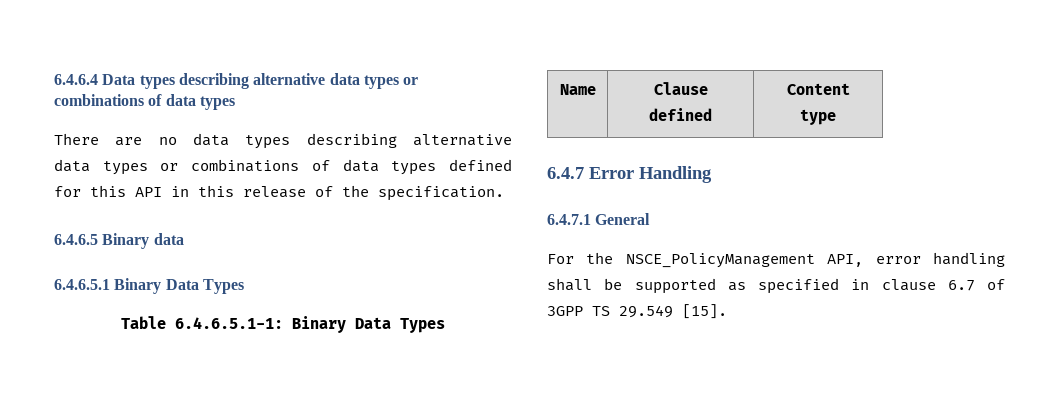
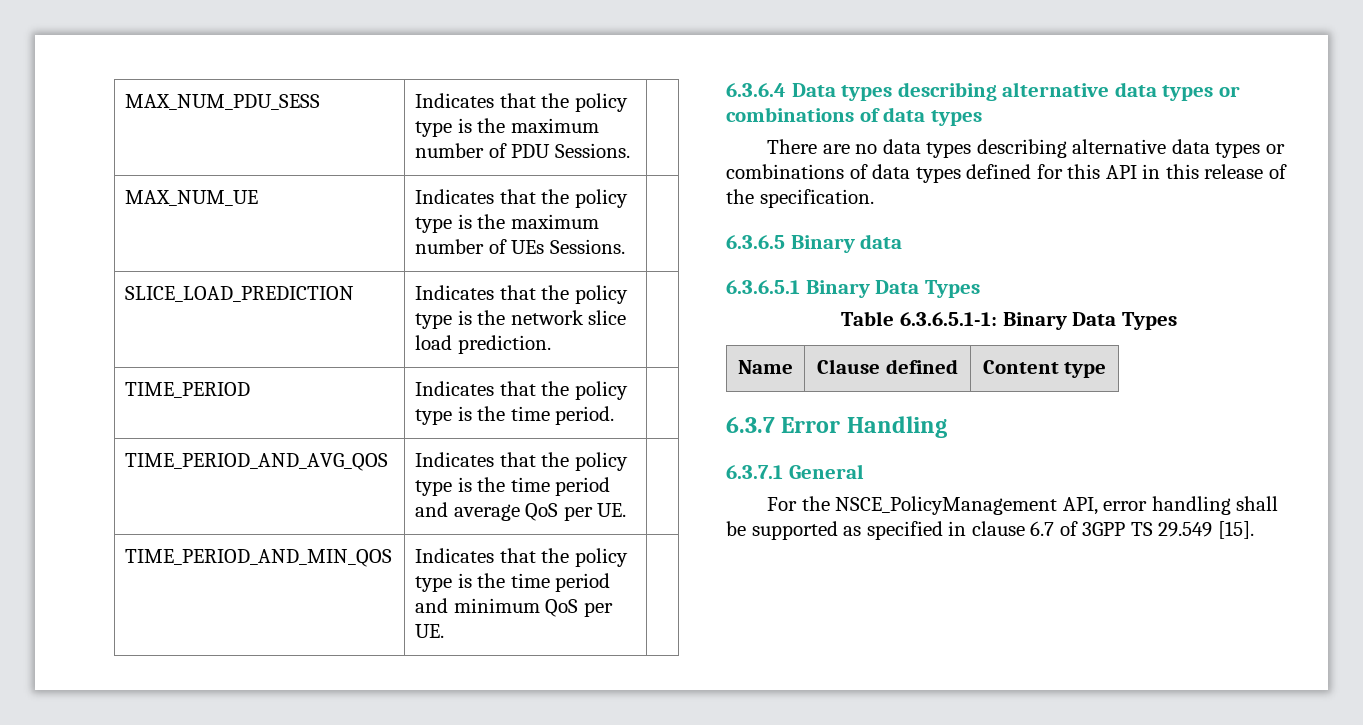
[54,74,98,85] 6.4.6.4 -> [125,94,321,110] [415,93,628,112] [415,118,599,137] [415,143,630,158] [125,190,259,206] [415,189,628,208] [415,214,599,233] [415,239,625,254] [125,286,355,302] [415,285,628,304] [415,310,627,329] [415,335,551,354] [125,382,251,398] [415,381,628,400] [415,406,615,425] [125,453,389,471] [415,452,628,471] [415,477,611,496] [415,502,627,521] [125,549,393,567] [415,548,628,567] [415,573,611,592] [415,598,613,617] [415,624,445,638] [726,83,786,97] MAX_NUM_PDU_SESS | Indicates that the policy type is the maximum number of PDU Sessions. | // MAX_NUM_UE | Indicates that the policy type is the maximum number of UEs Sessions. | // SLICE_LOAD_PREDICTION | Indicates that the policy type is the network slice load prediction. | // TIME_PERIOD | Indicates that the policy type is the time period. | // TIME_PERIOD_AND_AVG_QOS | Indicates that the policy type is the time period and average QoS per UE. | // TIME_PERIOD_AND_MIN_QOS | Indicates that the policy type is the time period and minimum QoS per UE. | // 6.3.6.4
[54,234,98,245] 6.4.6.5 -> [726,235,785,249] 6.3.6.5
[54,279,110,290] 6.4.6.5.1 -> [726,280,800,294] 6.3.6.5.1
[175,317,283,329] 6.4.6.5.1-1: -> [899,312,997,326] 6.3.6.5.1-1:
[547,167,584,179] 6.4.7 -> [726,416,775,433] 6.3.7
[547,214,591,225] 6.4.7.1 -> [726,465,783,479] 6.3.7.1

